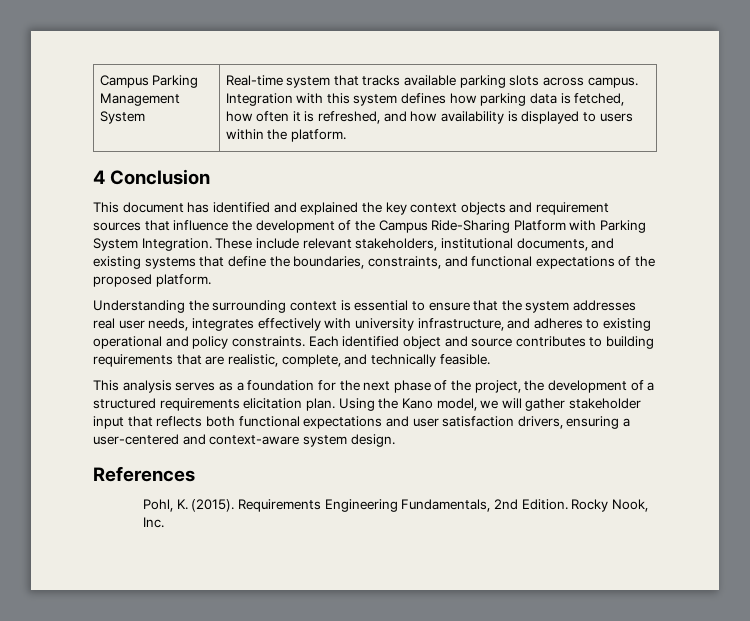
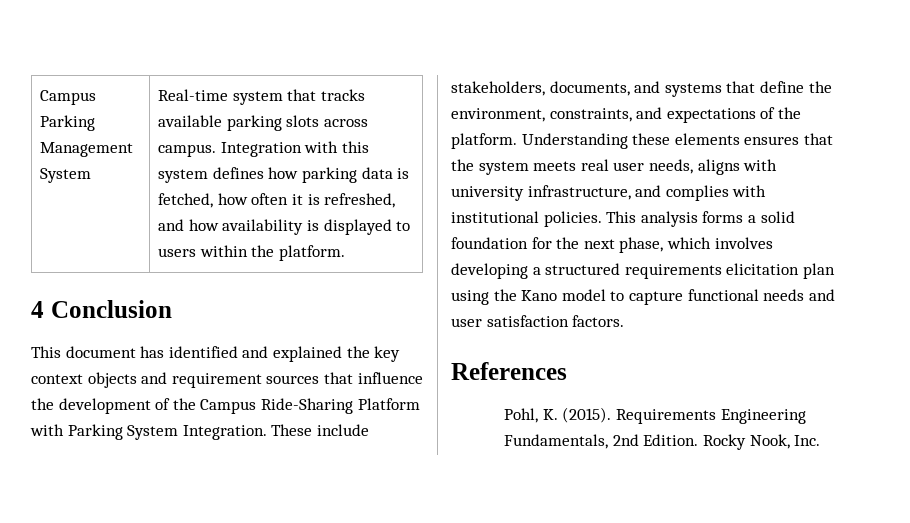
[302,238,513,251] relevant stakeholders, institutional -> [451,81,545,96] stakeholders,
[93,256,141,269] existing -> (661, 87) none
[293,256,365,269] boundaries, -> [451,108,545,122] environment,
[471,256,533,267] functional -> (663, 113) none
[93,274,211,287] [93,300,470,313] proposed platform. // Understanding the surrounding context is essential to ensure -> [451,133,800,149] platform. Understanding these elements ensures
[573,300,637,311] addresses -> [533,161,577,171] meets
[191,318,321,331] integrates effectively -> [697,159,740,175] aligns
[533,318,652,331] [93,336,655,349] [93,354,490,367] [93,380,655,393] [93,398,642,411] [93,416,631,429] [93,434,395,447] adheres to existing operational and policy constraints. Each identified object and source contributes to building requirements that are realistic, complete, and technically feasible. // This analysis serves as a foundation for the next phase of the project, the development of a structured requirements elicitation plan. Using the Kano model, we will gather stakeholder input that reflects both functional expectations and user satisfaction drivers, ensuring a user-centered and context-aware system design. -> [665,185,767,201] [451,211,795,227] [451,237,773,253] [451,263,835,279] [451,289,835,305] [451,315,625,327] complies with institutional policies. This analysis forms a solid foundation for the next phase, which involves developing a structured requirements elicitation plan using the Kano model to capture functional needs and user satisfaction factors.

